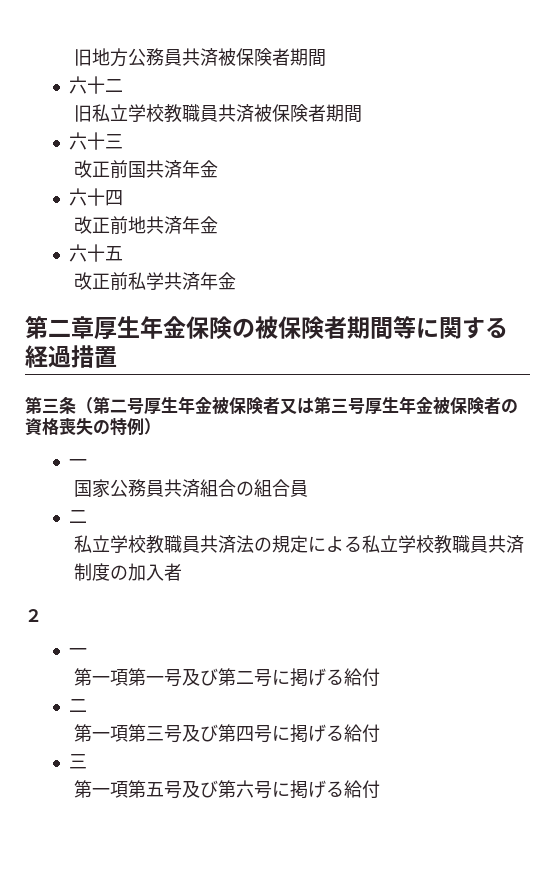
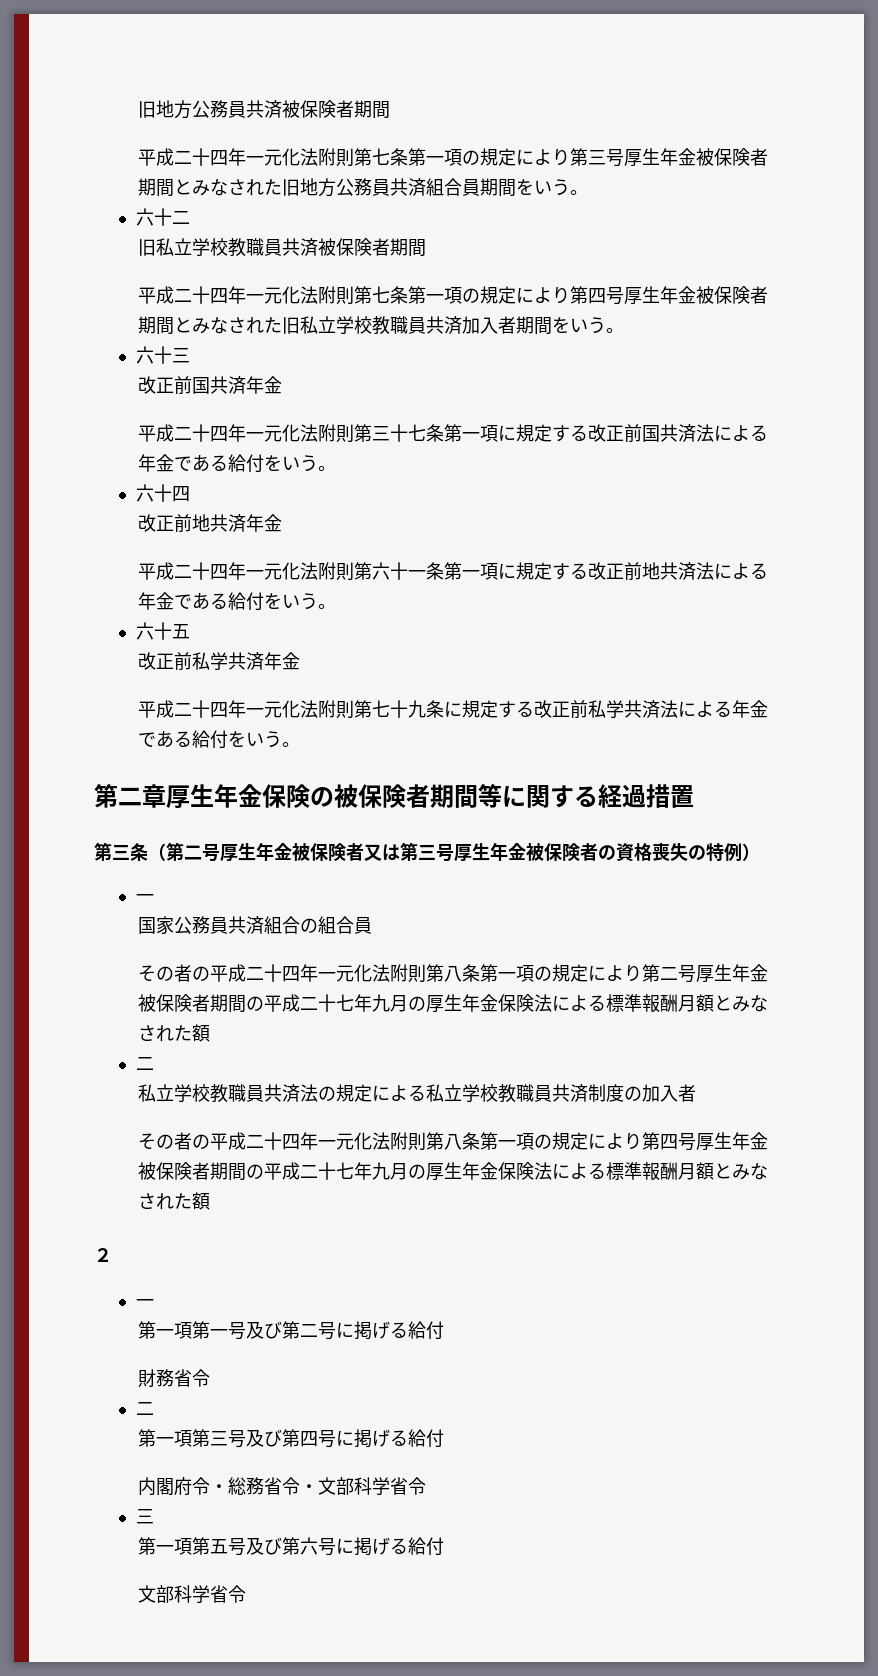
(326, 58) none -> [137,148,768,167] [137,178,588,197] // 平成二十四年一元化法附則第七条第一項の規定により第三号厚生年金被保険者期間とみなされた旧地方公務員共済組合員期間をいう。
(362, 114) none -> [137,286,768,305] [137,316,624,335] // 平成二十四年一元化法附則第七条第一項の規定により第四号厚生年金被保険者期間とみなされた旧私立学校教職員共済加入者期間をいう。
(218, 169) none -> [137,424,768,443] [137,454,336,473] // 平成二十四年一元化法附則第三十七条第一項に規定する改正前国共済法による年金である給付をいう。
(218, 225) none -> [137,562,768,581] [137,592,336,611] // 平成二十四年一元化法附則第六十一条第一項に規定する改正前地共済法による年金である給付をいう。
(236, 281) none -> [137,700,768,719] [137,730,300,749] // 平成二十四年一元化法附則第七十九条に規定する改正前私学共済法による年金である給付をいう。
(308, 488) none -> [137,964,768,983] [137,994,768,1013] [137,1024,210,1042] // その者の平成二十四年一元化法附則第八条第一項の規定により第二号厚生年金被保険者期間の平成二十七年九月の厚生年金保険法による標準報酬月額とみなされた額
(182, 572) none -> [137,1132,768,1151] [137,1162,768,1181] [137,1192,210,1210] // その者の平成二十四年一元化法附則第八条第一項の規定により第四号厚生年金被保険者期間の平成二十七年九月の厚生年金保険法による標準報酬月額とみなされた額
(380, 677) none -> [137,1369,210,1387] // 財務省令
(380, 733) none -> [137,1477,426,1496] // 内閣府令・総務省令・文部科学省令
(380, 789) none -> [137,1585,246,1603] // 文部科学省令

